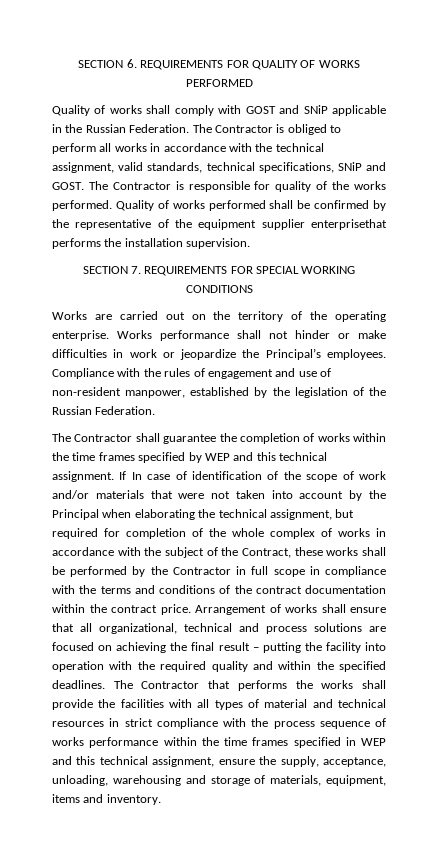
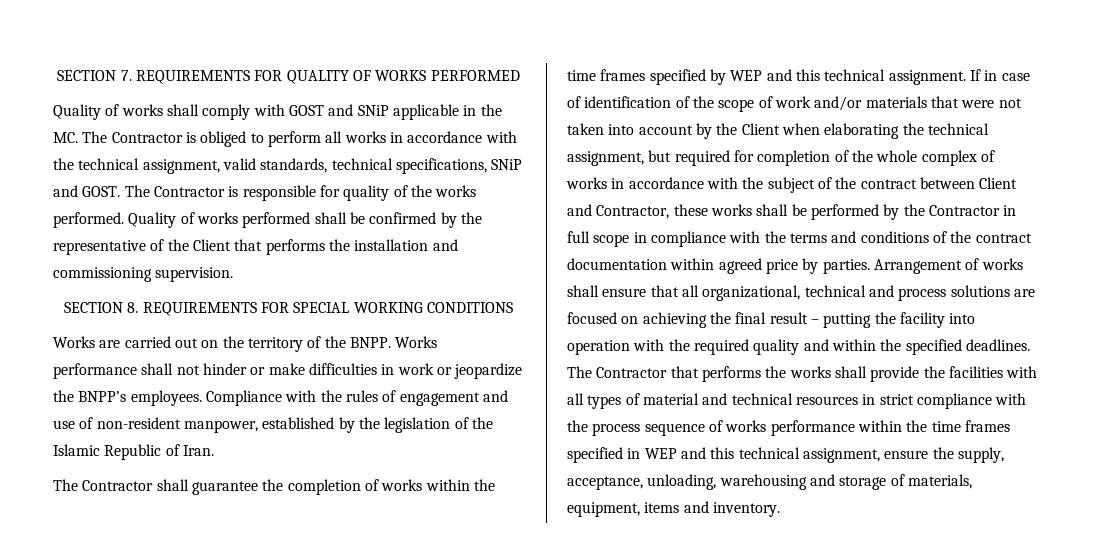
[78,59,137,68] SECTION 6. -> [57,70,132,81] SECTION 7.
[85,124,190,133] Russian Federation. -> [53,132,78,143] MC.
[198,219,387,230] equipment supplier enterprisethat -> [192,239,263,251] Client that
(183, 242) none -> [432,239,458,251] [53,267,152,282] and commissioning
[130,266,141,274] 7. -> [127,302,139,313] 8.
[335,311,386,322] [52,330,109,341] operating enterprise. -> [349,337,391,348] BNPP.
[265,348,321,360] Principal’s -> [78,391,127,402] BNPP’s
[52,406,156,415] Russian Federation. -> [53,444,214,460] Islamic Republic of Iran.
[131,472,142,480] In -> [984,70,998,81] in
[52,509,99,520] Principal -> [741,123,780,135] Client
[241,548,291,558] Contract, -> [860,177,1018,189] [567,204,670,219] contract between Client and Contractor,
[89,604,191,615] the contract price. -> [718,258,870,274] agreed price by parties.

